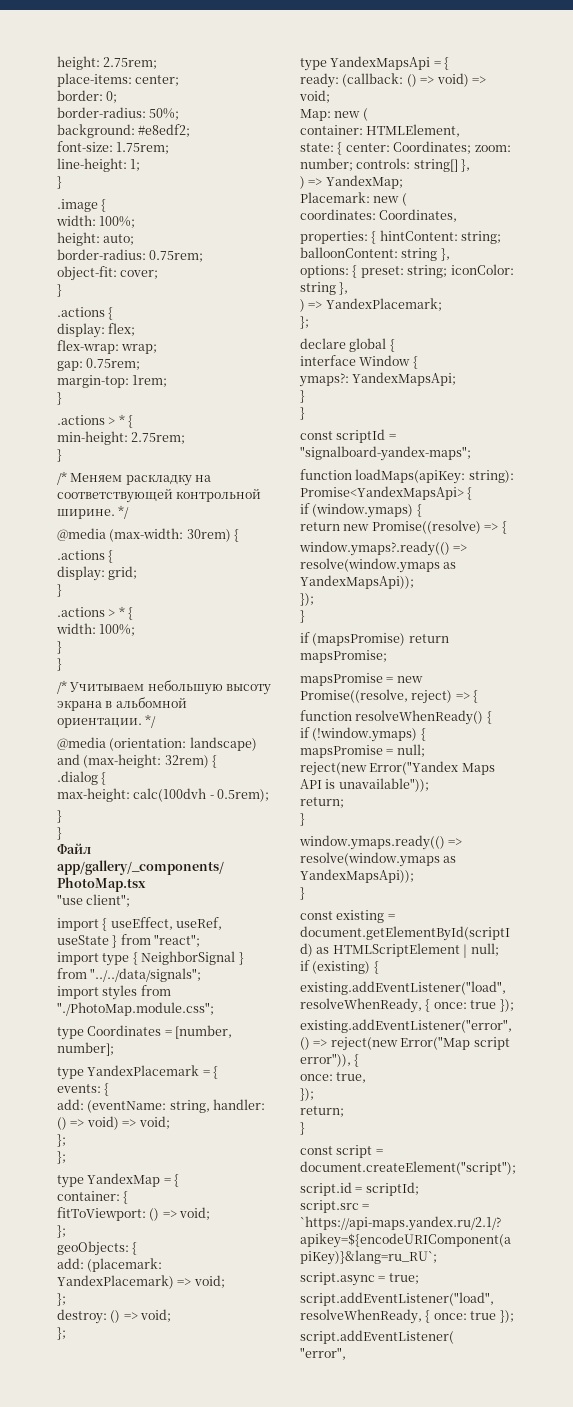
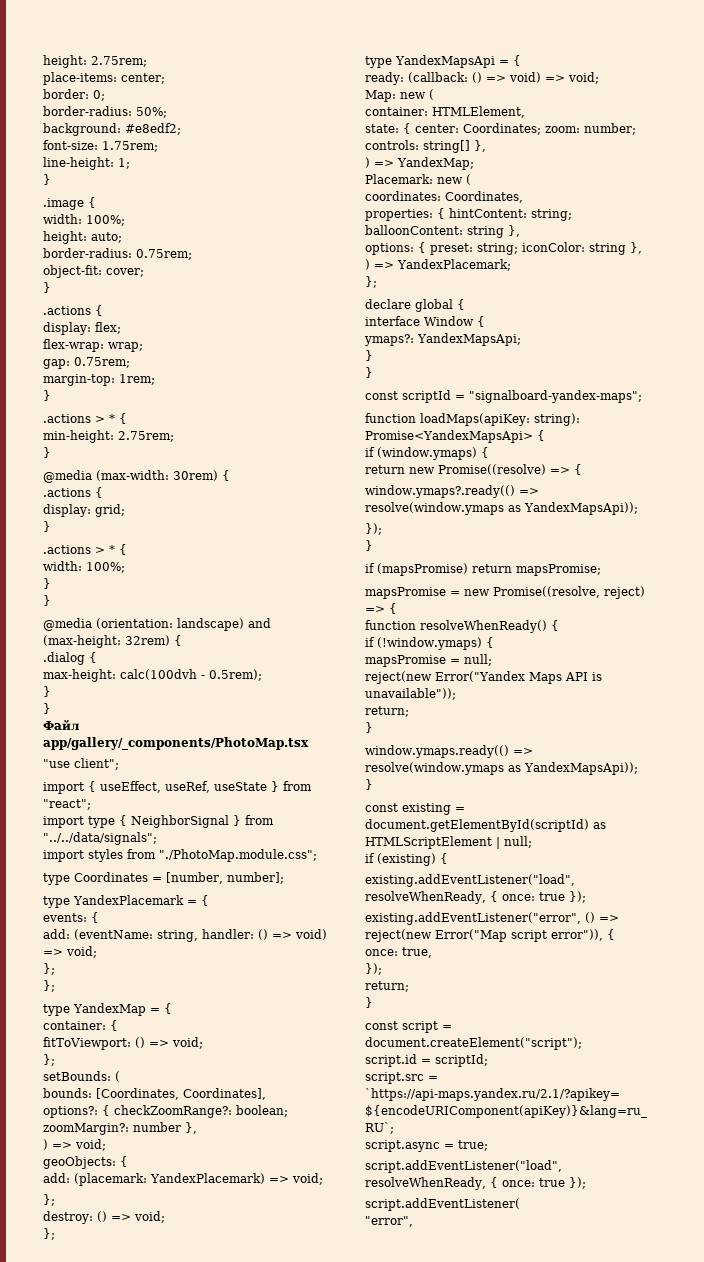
[57,471,212,486] [57,488,262,503] [57,505,130,519] // /* Меняем раскладку на соответствующей контрольной ширине. */ -> (51, 452) none
[57,680,272,695] [57,697,187,711] [57,714,157,728] // /* Учитываем небольшую высоту экрана в альбомной ориентации. */ -> (51, 600) none
(66, 1231) none -> [43,1071,120,1082] [43,1088,266,1100] [43,1105,288,1118] [43,1122,197,1135] [43,1139,106,1151] // setBounds: ( // bounds: [Coordinates, Coordinates], // options?: { checkZoomRange?: boolean; zoomMargin?: number }, // ) => void;

